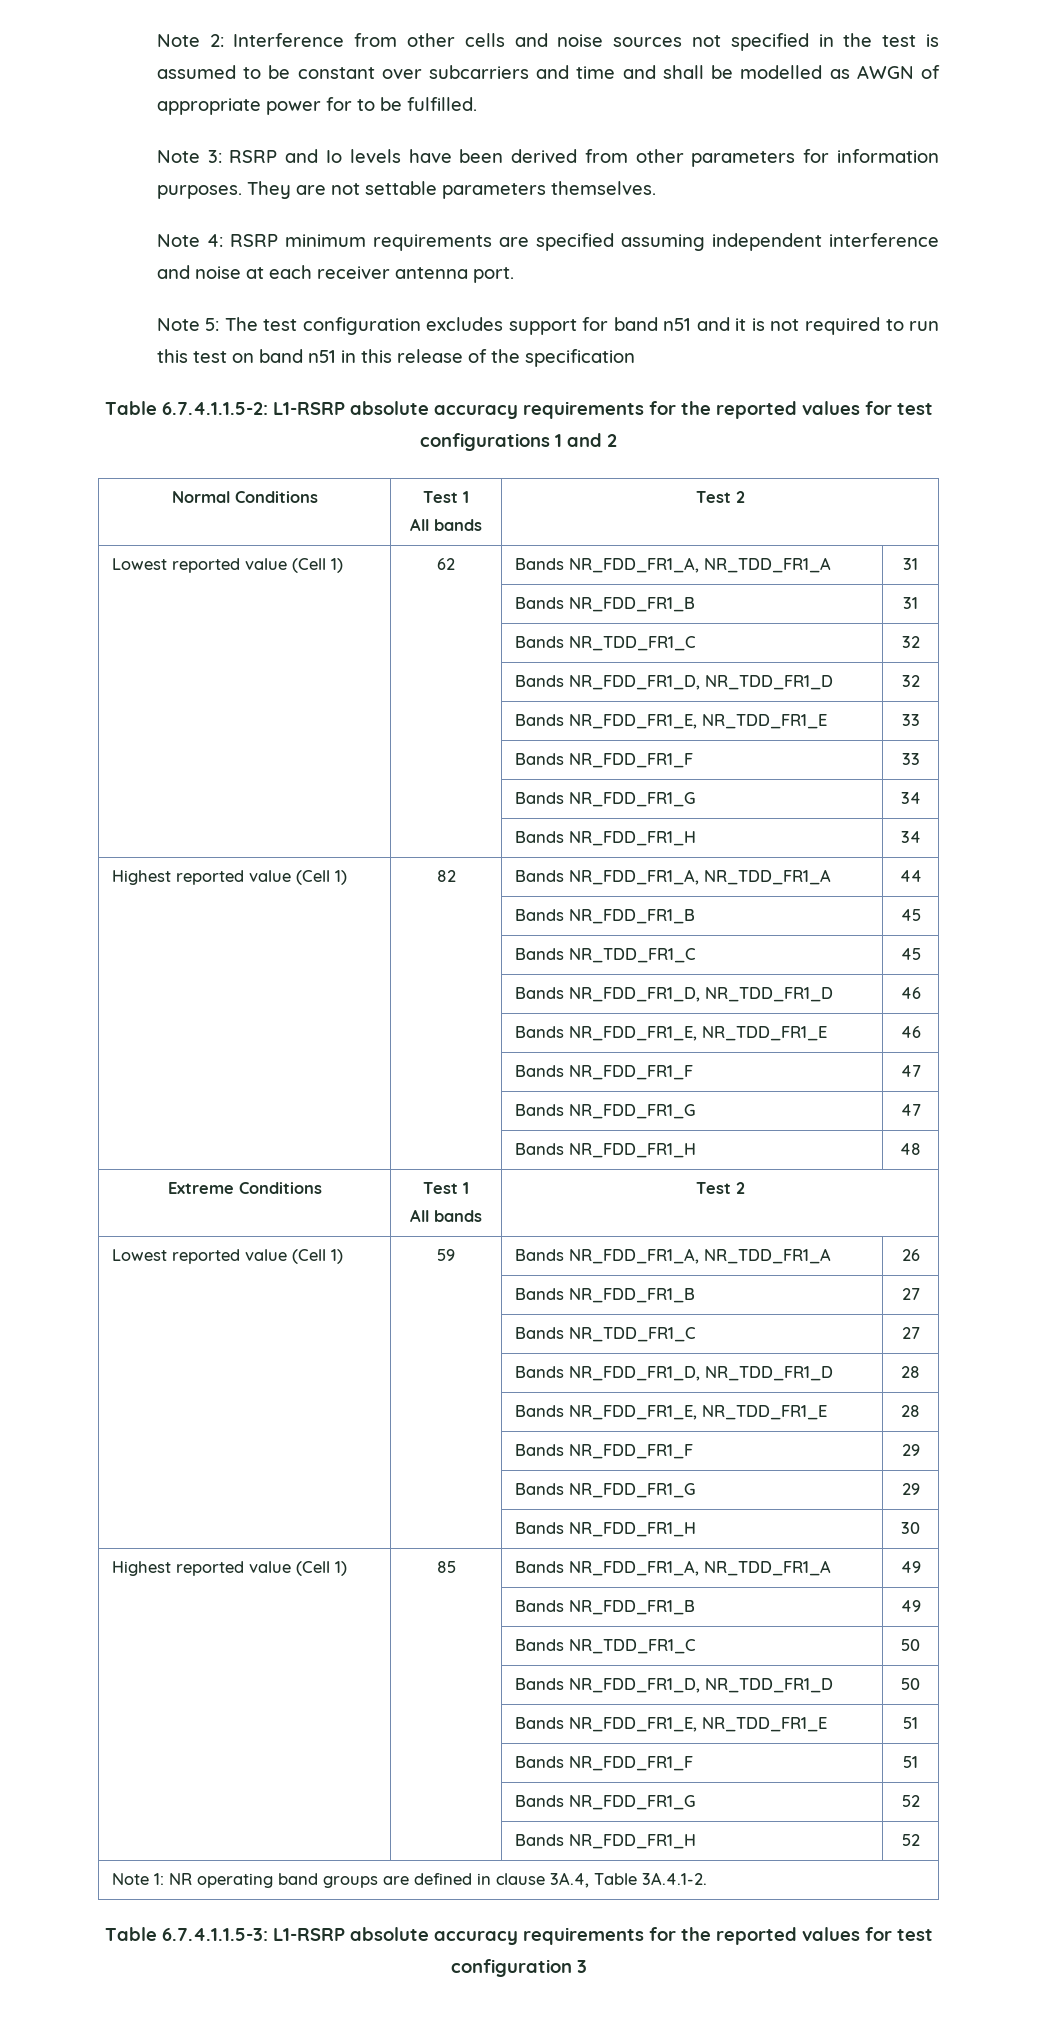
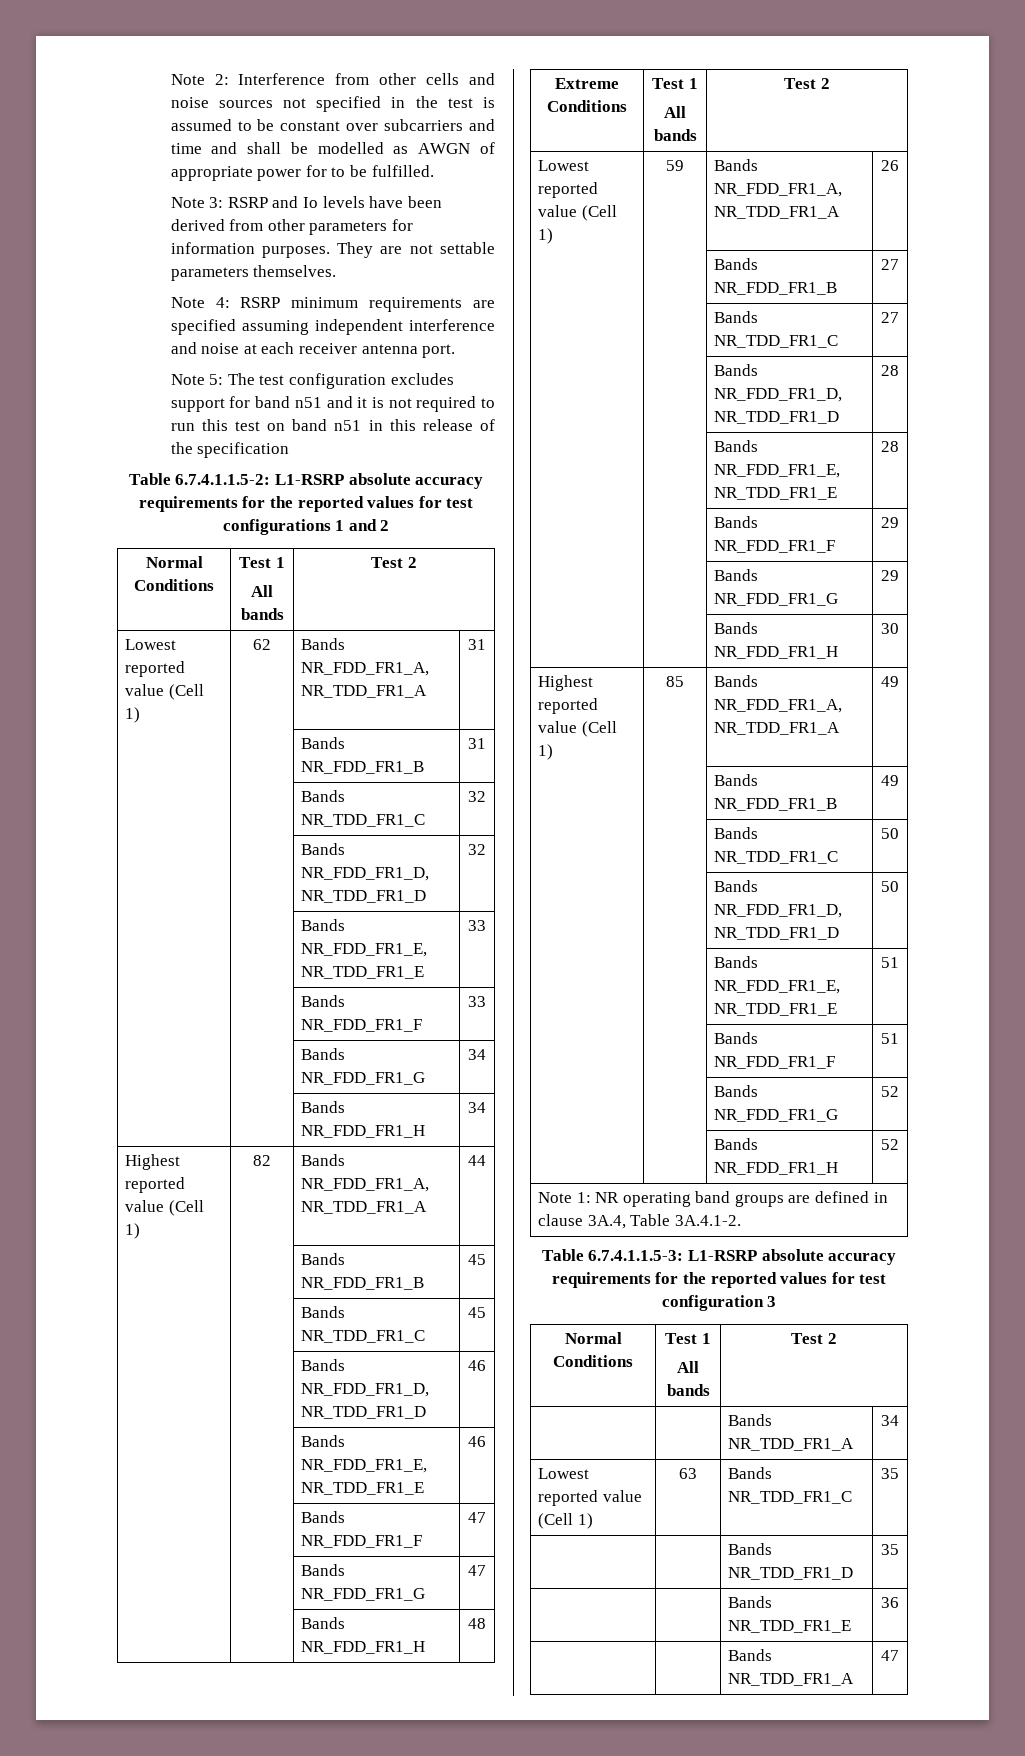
(587, 1966) none -> [564,1332,622,1344] [553,1355,633,1367] [665,1333,711,1344] [677,1361,699,1373] [666,1384,710,1396] [791,1333,837,1344] [727,1414,772,1426] [727,1438,854,1451] [881,1415,899,1426] [537,1468,589,1479] [537,1490,642,1506] [537,1513,593,1529] [679,1468,697,1479] [727,1467,772,1479] [727,1491,852,1504] [881,1468,899,1479] [727,1543,772,1555] [727,1567,853,1580] [881,1544,899,1555] [727,1596,772,1608] [727,1620,851,1633] [881,1597,899,1608] [727,1649,772,1661] [727,1673,854,1686] [881,1650,899,1661] // Normal Conditions | Test 1 // All bands | Test 2 // | | Bands NR_TDD_FR1_A | 34 // Lowest reported value (Cell 1) | 63 | Bands NR_TDD_FR1_C | 35 // | | Bands NR_TDD_FR1_D | 35 // | | Bands NR_TDD_FR1_E | 36 // | | Bands NR_TDD_FR1_A | 47

